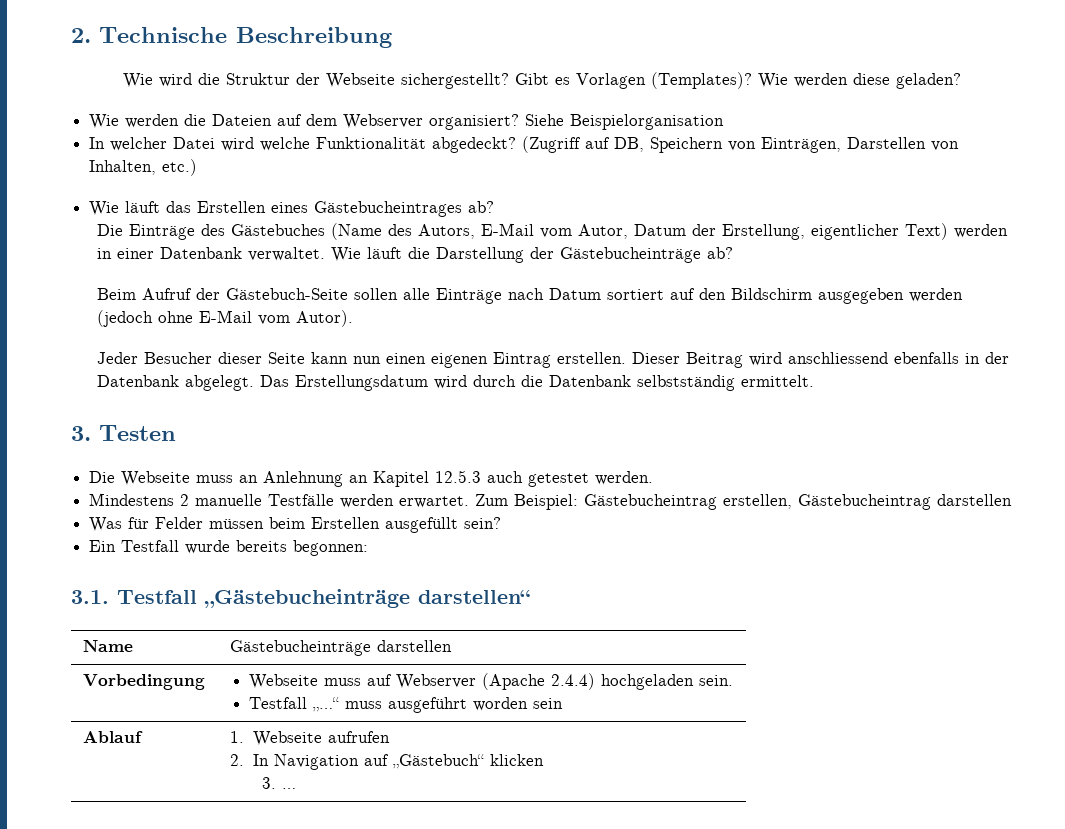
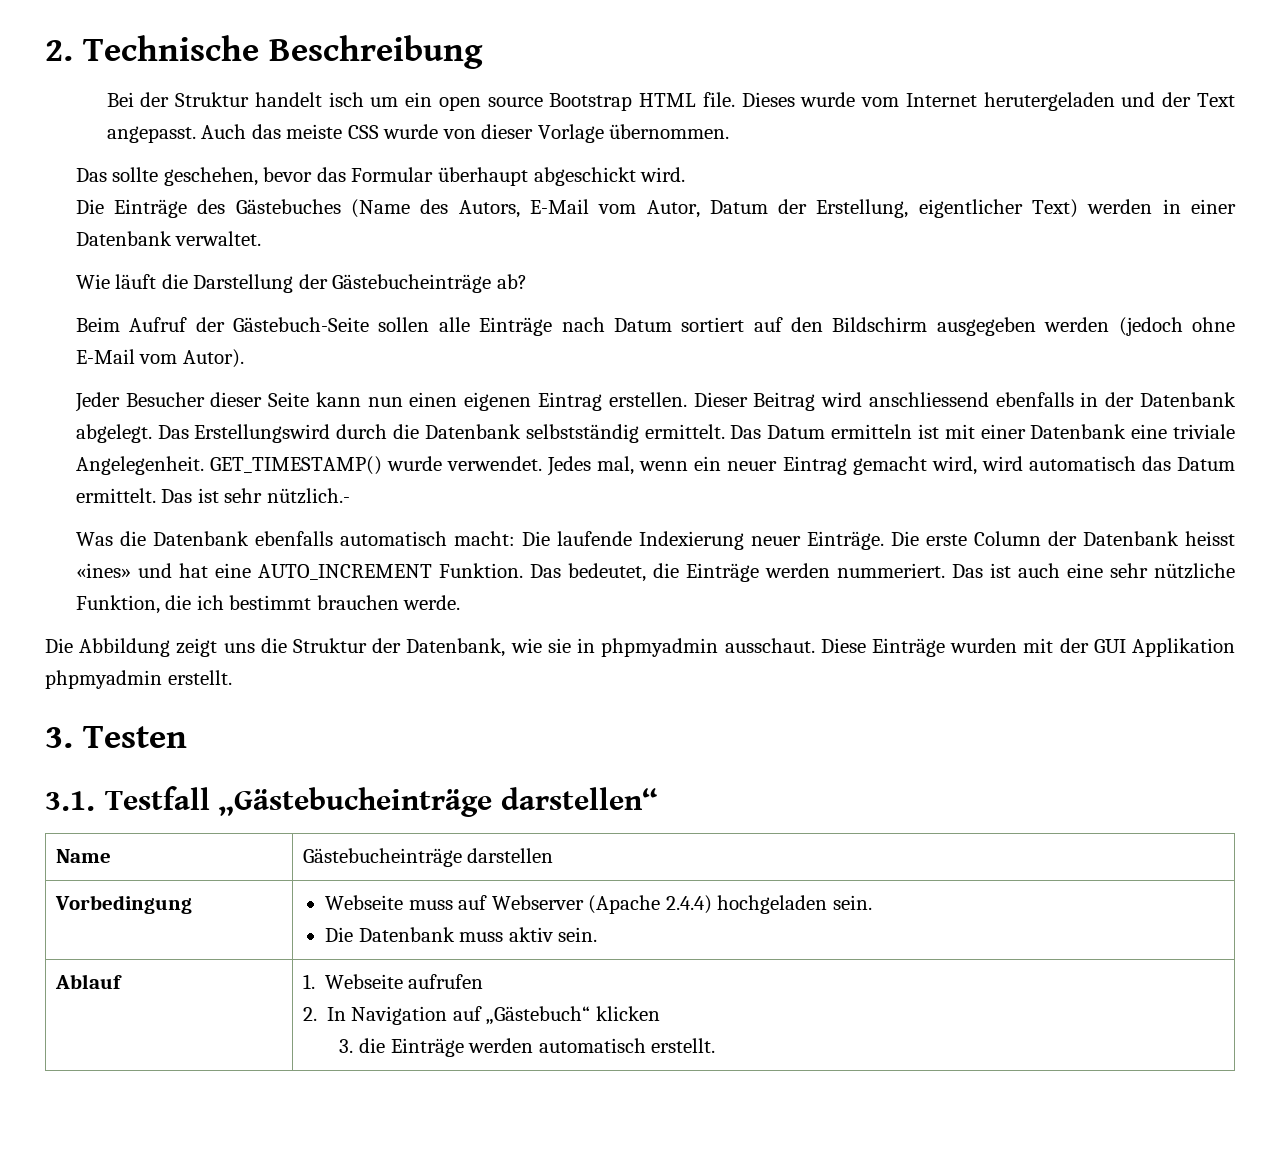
[123,72,962,89] [89,114,725,130] [89,136,960,153] [89,159,198,176] [89,201,495,217] Wie wird die Struktur der Webseite sichergestellt? Gibt es Vorlagen (Templates)? Wie werden diese geladen? // Wie werden die Dateien auf dem Webserver organisiert? Siehe Beispielorganisation // In welcher Datei wird welche Funktionalität abgedeckt? (Zugriff auf DB, Speichern von Einträgen, Darstellen von Inhalten, etc.) // Wie läuft das Erstellen eines Gästebucheintrages ab? -> [106,92,1236,111] [106,124,730,143] [75,167,686,186] Bei der Struktur handelt isch um ein open source Bootstrap HTML file. Dieses wurde vom Internet herutergeladen und der Text angepasst. Auch das meiste CSS wurde von dieser Vorlage übernommen. // Das sollte geschehen, bevor das Formular überhaupt abgeschickt wird.
(326, 254) none -> (262, 238) //
[295,375,468,391] Erstellungsdatum wird -> [194,424,331,443] Erstellungswird
[71,425,177,441] [89,470,654,487] [89,493,1013,510] [89,517,502,533] [89,540,369,556] // 3. Testen // Die Webseite muss an Anlehnung an Kapitel 12.5.3 auch getestet werden. // Mindestens 2 manuelle Testfälle werden erwartet. Zum Beispiel: Gästebucheintrag erstellen, Gästebucheintrag darstellen // Was für Felder müssen beim Erstellen ausgefüllt sein? // Ein Testfall wurde bereits begonnen: -> [730,424,1235,439] [75,456,1236,476] [75,488,350,504] [75,531,1235,550] [75,563,1235,582] [75,595,461,614] [45,638,1235,657] [45,670,232,689] [45,726,188,748] Das Datum ermitteln ist mit einer Datenbank eine triviale Angelegenheit. GET_TIMESTAMP() wurde verwendet. Jedes mal, wenn ein neuer Eintrag gemacht wird, wird automatisch das Datum ermittelt. Das ist sehr nützlich.- // Was die Datenbank ebenfalls automatisch macht: Die laufende Indexierung neuer Einträge. Die erste Column der Datenbank heisst «ines» und hat eine AUTO_INCREMENT Funktion. Das bedeutet, die Einträge werden nummeriert. Das ist auch eine sehr nützliche Funktion, die ich bestimmt brauchen werde. // Die Abbildung zeigt uns die Struktur der Datenbank, wie sie in phpmyadmin ausschaut. Diese Einträge wurden mit der GUI Applikation phpmyadmin erstellt. // 3. Testen
[248,697,563,713] Testfall „…“ muss ausgeführt worden sein -> [325,927,598,942] Die Datenbank muss aktiv sein.
[281,788,296,789] … -> [359,1038,716,1057] die Einträge werden automatisch erstellt.

